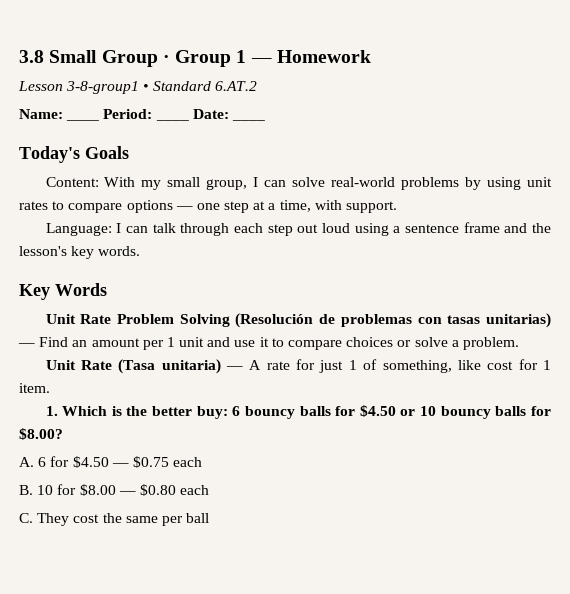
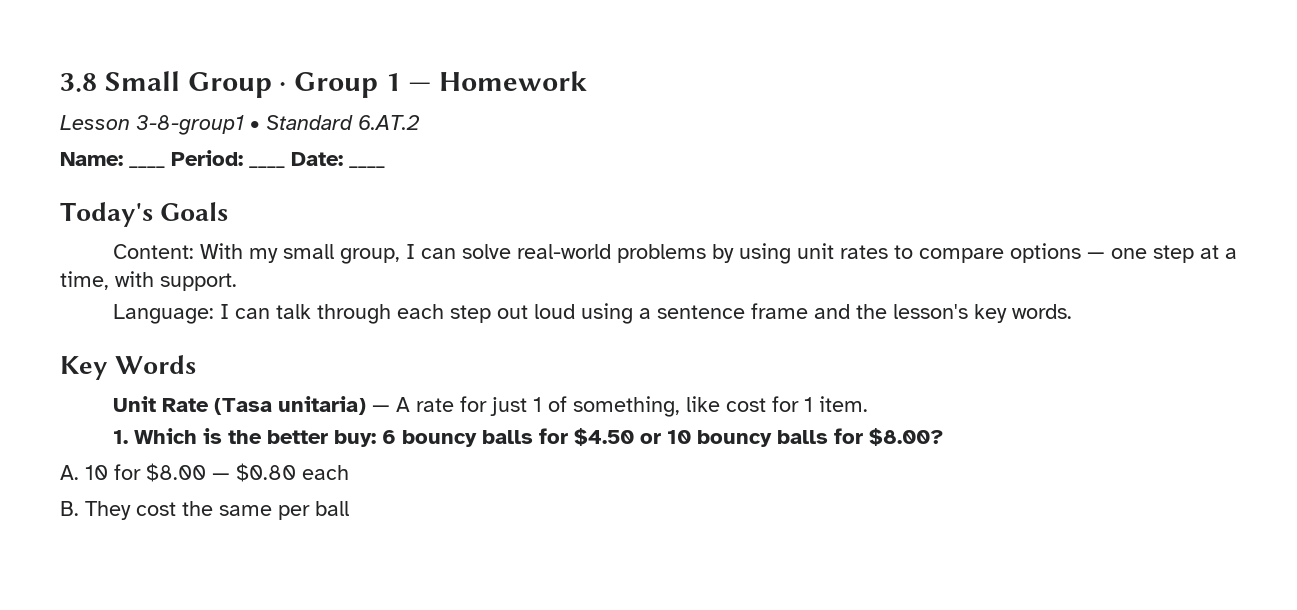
[45,313,551,328] [18,337,519,350] // Unit Rate Problem Solving (Resolución de problemas con tasas unitarias) — Find an amount per 1 unit and use it to compare choices or solve a problem. -> (197, 364) none
[38,456,203,468] [19,485,33,495] 6 for $4.50 — $0.75 each // B. -> (79, 472) none
[19,513,33,523] C. -> [60,501,79,516] B.

